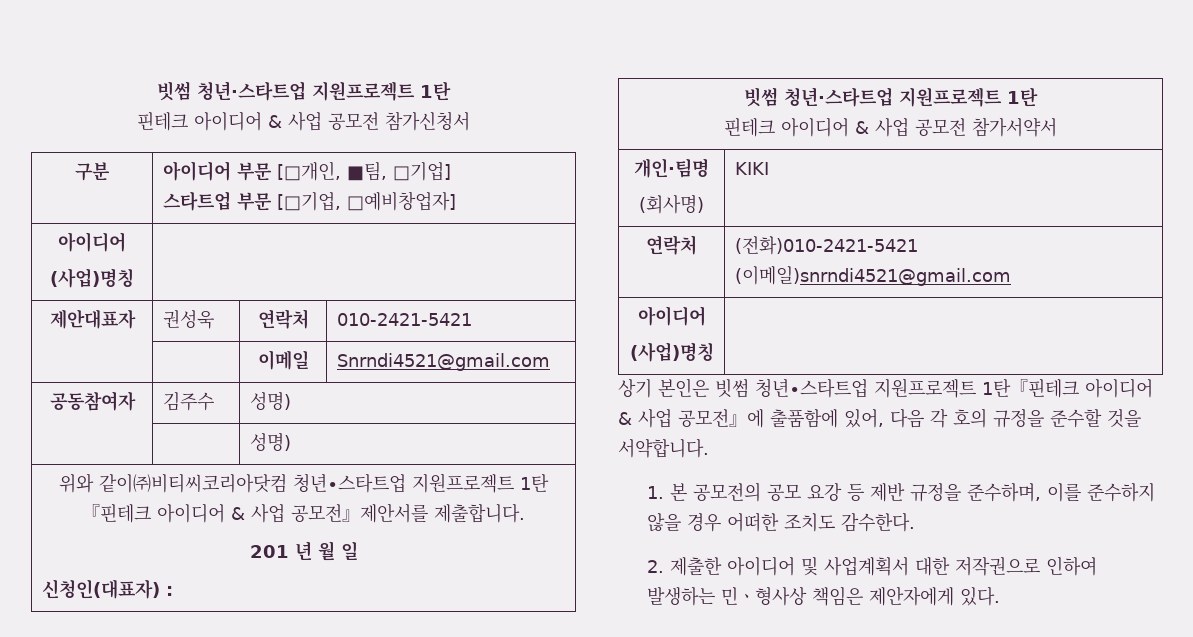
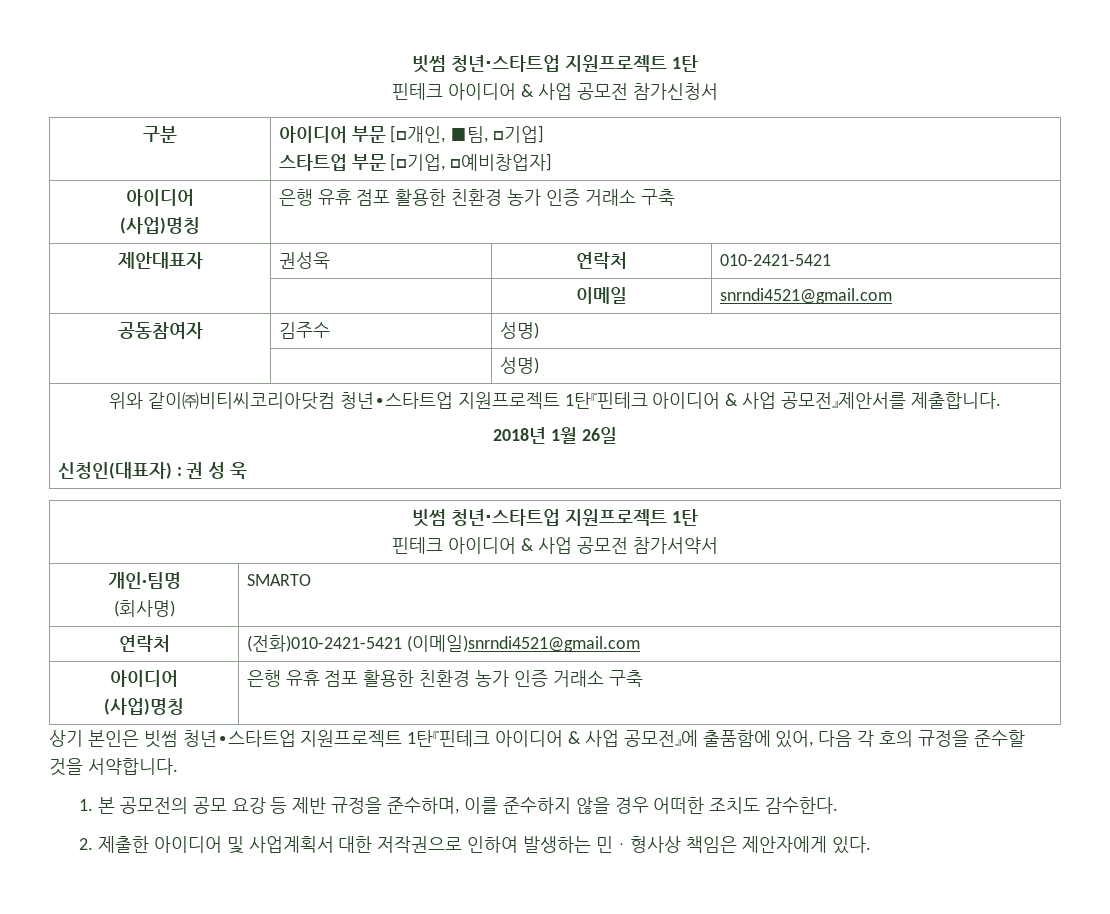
(134, 278) none -> [278,189,675,206] 은행 유휴 점포 활용한 친환경 농가 인증 거래소 구축
[336,353,550,371] Snrndi4521@gmail.com -> [719,288,892,304] snrndi4521@gmail.com
[249,541,358,561] 201 년 월 일 -> [493,427,617,444] 2018년 1월 26일
(173, 591) none -> [186,462,248,479] 권 성 욱
[734,162,769,175] KIKI -> [246,574,311,586] SMARTO
(714, 352) none -> [246,670,643,687] 은행 유휴 점포 활용한 친환경 농가 인증 거래소 구축

